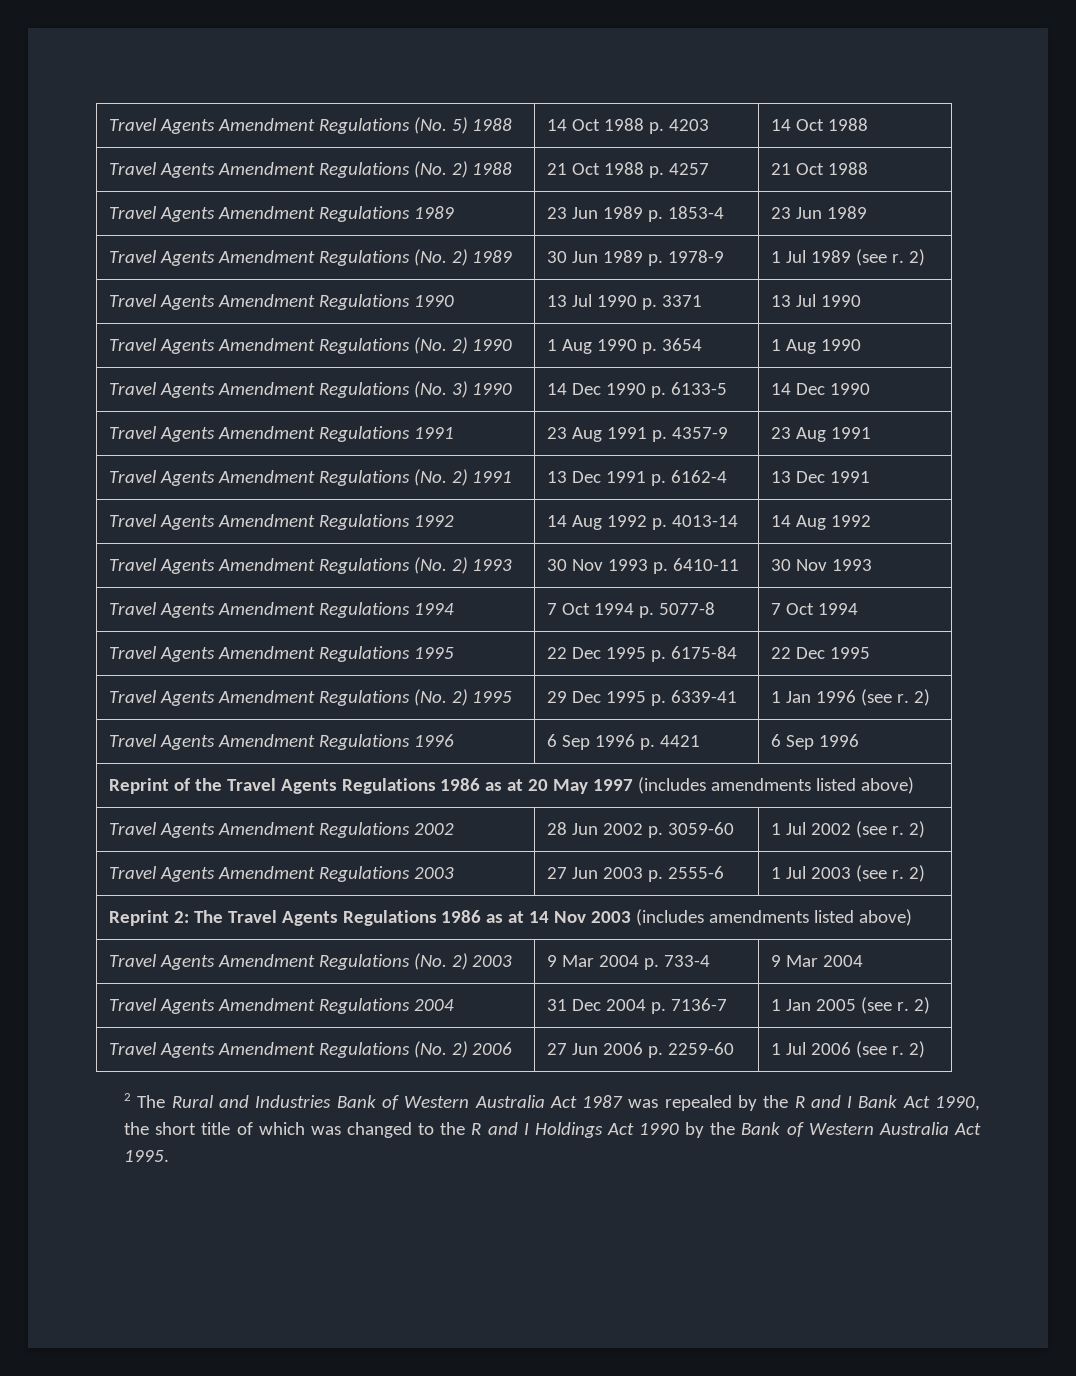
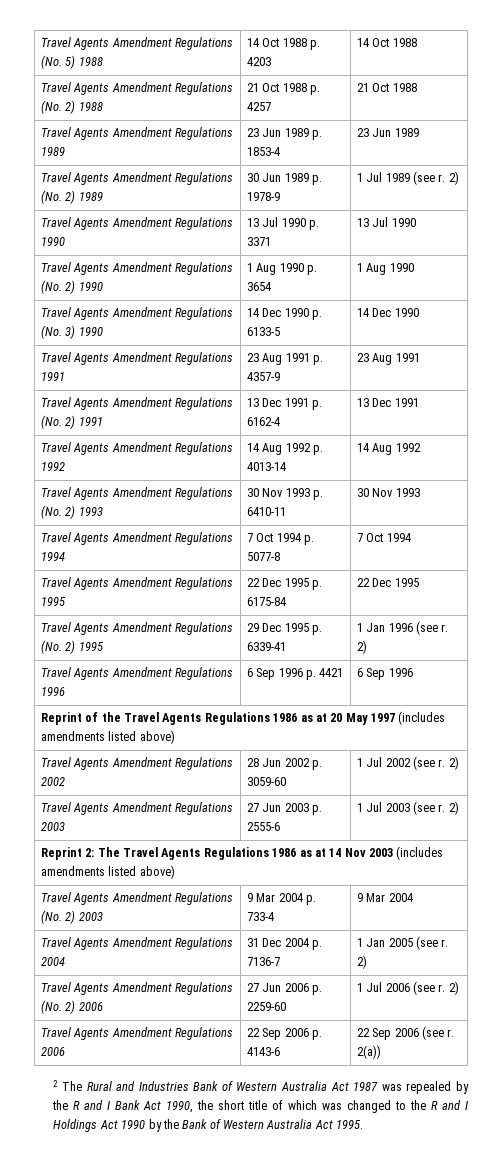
(925, 1049) none -> [40,1027,234,1040] [40,1047,65,1056] [246,1028,323,1040] [246,1047,280,1056] [356,1026,455,1040] [356,1045,381,1059] // Travel Agents Amendment Regulations 2006 | 22 Sep 2006 p. 4143-6 | 22 Sep 2006 (see r. 2(a))

